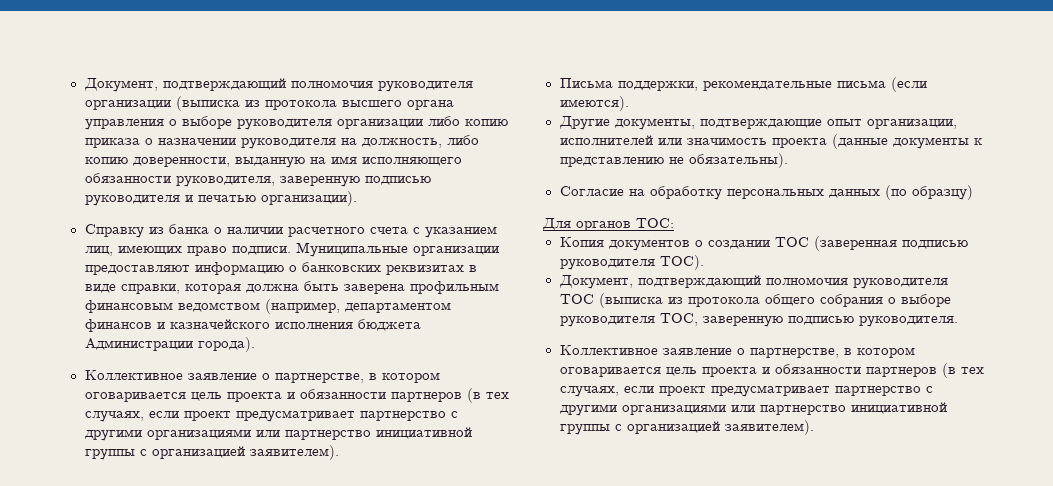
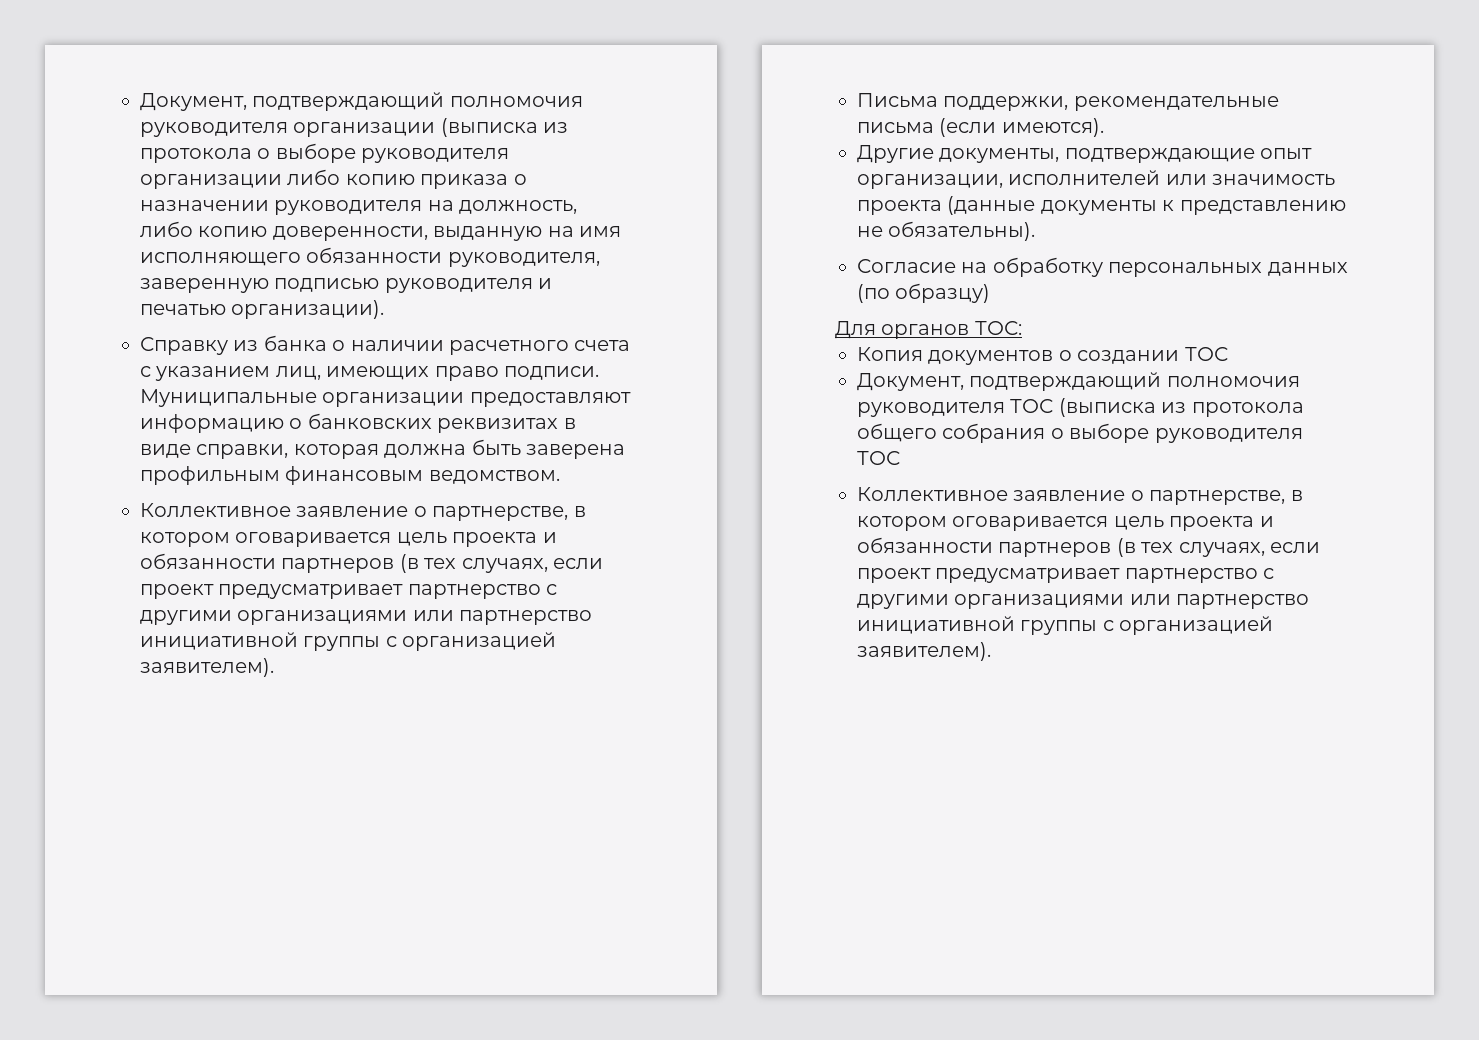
[341,100,454,110] [84,119,164,130] высшего органа управления -> (252, 155) none
[177,299,451,314] [84,319,421,332] [84,337,255,352] ведомством (например, департаментом финансов и казначейского исполнения бюджета Администрации города). -> [428,470,560,484] ведомством.
[813,236,968,251] [559,255,704,270] (заверенная подписью руководителя ТОС). -> (1228, 354) none
[659,313,958,327] ТОС, заверенную подписью руководителя. -> [857,451,900,465] ТОС

